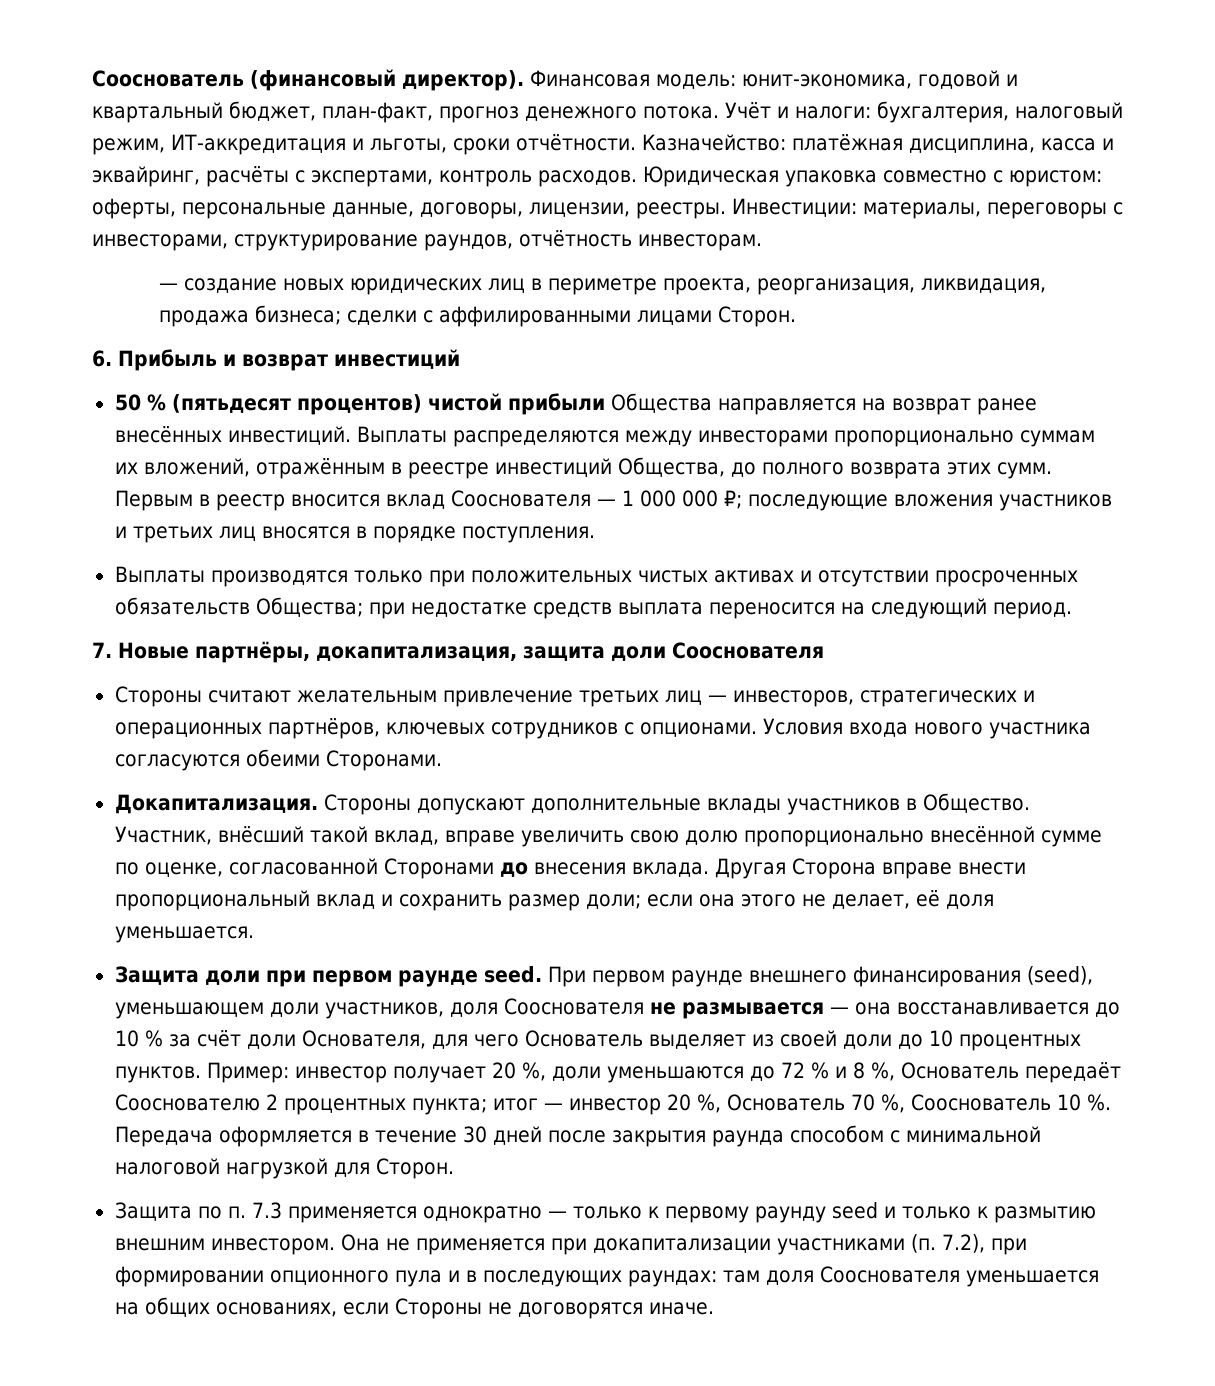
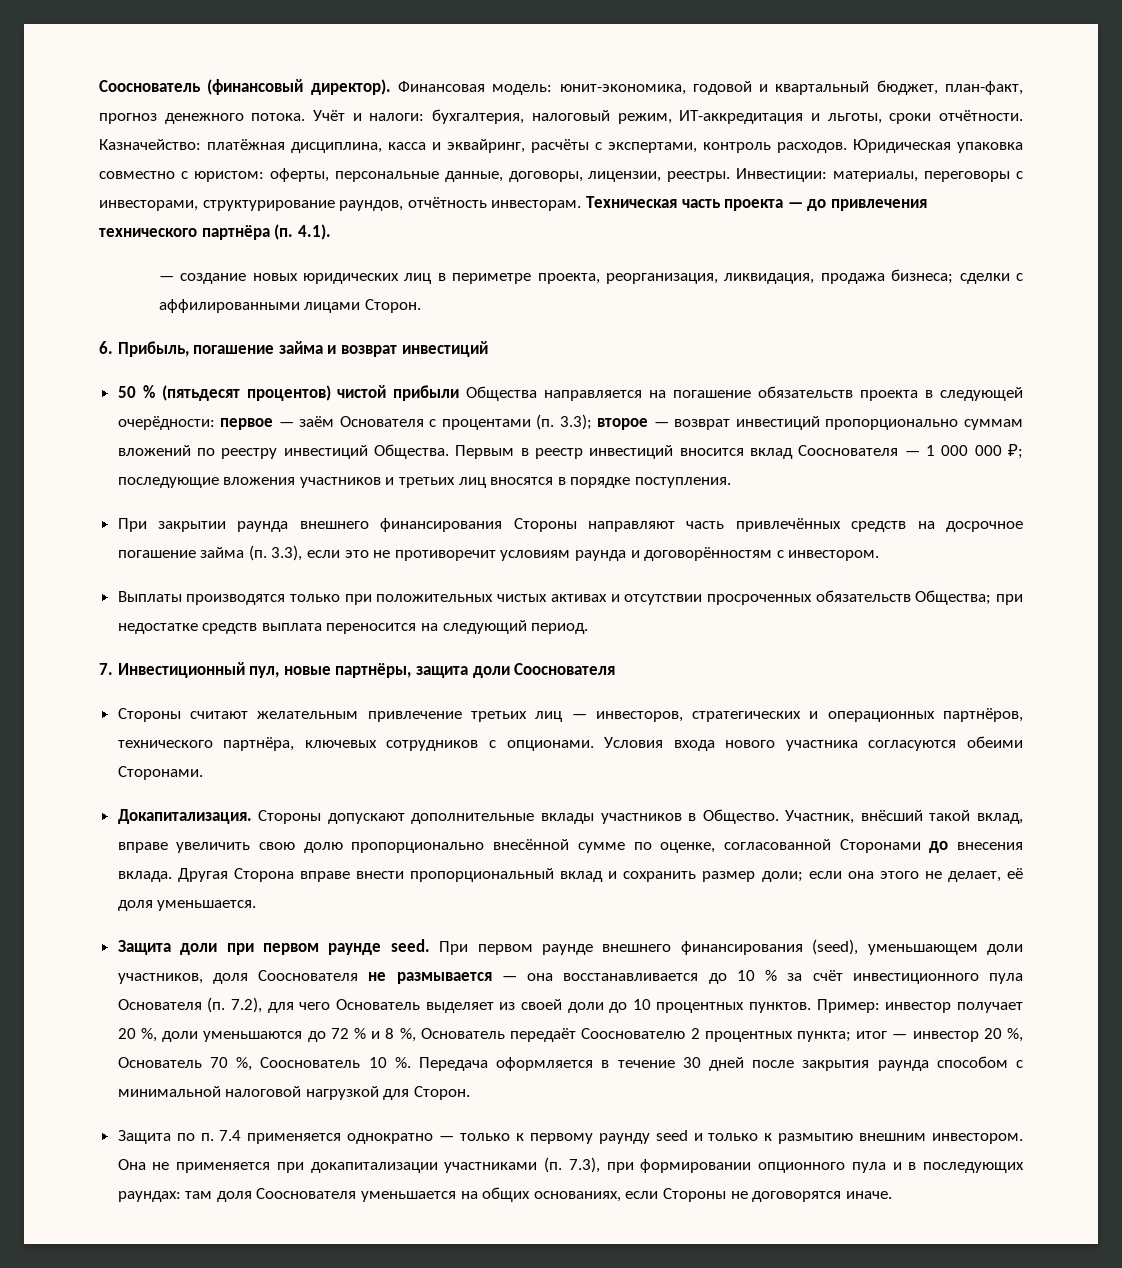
(762, 242) none -> [585,196,927,211] [99,224,331,240] Техническая часть проекта — до привлечения технического партнёра (п. 4.1).
[118,349,217,371] Прибыль -> [117,341,323,357] Прибыль, погашение займа
[891,398,1037,415] [114,426,1095,447] [114,457,1052,479] возврат ранее внесённых инвестиций. Выплаты распределяются между инвесторами пропорционально суммам их вложений, отражённым в реестре инвестиций Общества, до полного возврата этих сумм. -> [673,386,1023,401] [117,414,1024,430] [117,444,450,459] погашение обязательств проекта в следующей очерёдности: первое — заём Основателя с процентами (п. 3.3); второе — возврат инвестиций пропорционально суммам вложений по реестру инвестиций Общества.
(285, 502) none -> [589,445,674,459] инвестиций
(595, 534) none -> [117,518,1023,532] [117,545,880,561] // При закрытии раунда внешнего финансирования Стороны направляют часть привлечённых средств на досрочное погашение займа (п. 3.3), если это не противоречит условиям раунда и договорённостям с инвестором.
[118,641,517,663] Новые партнёры, докапитализация, -> [117,662,412,678] Инвестиционный пул, новые партнёры,
(380, 728) none -> [117,737,295,751] технического партнёра,
[246,1030,426,1049] доли Основателя, -> [852,973,1023,984] [117,997,262,1013] инвестиционного пула Основателя (п. 7.2),
[251,1202,282,1219] 7.3 -> [219,1130,242,1141] 7.4
[941,1234,985,1253] 7.2), -> [568,1157,600,1173] 7.3),

